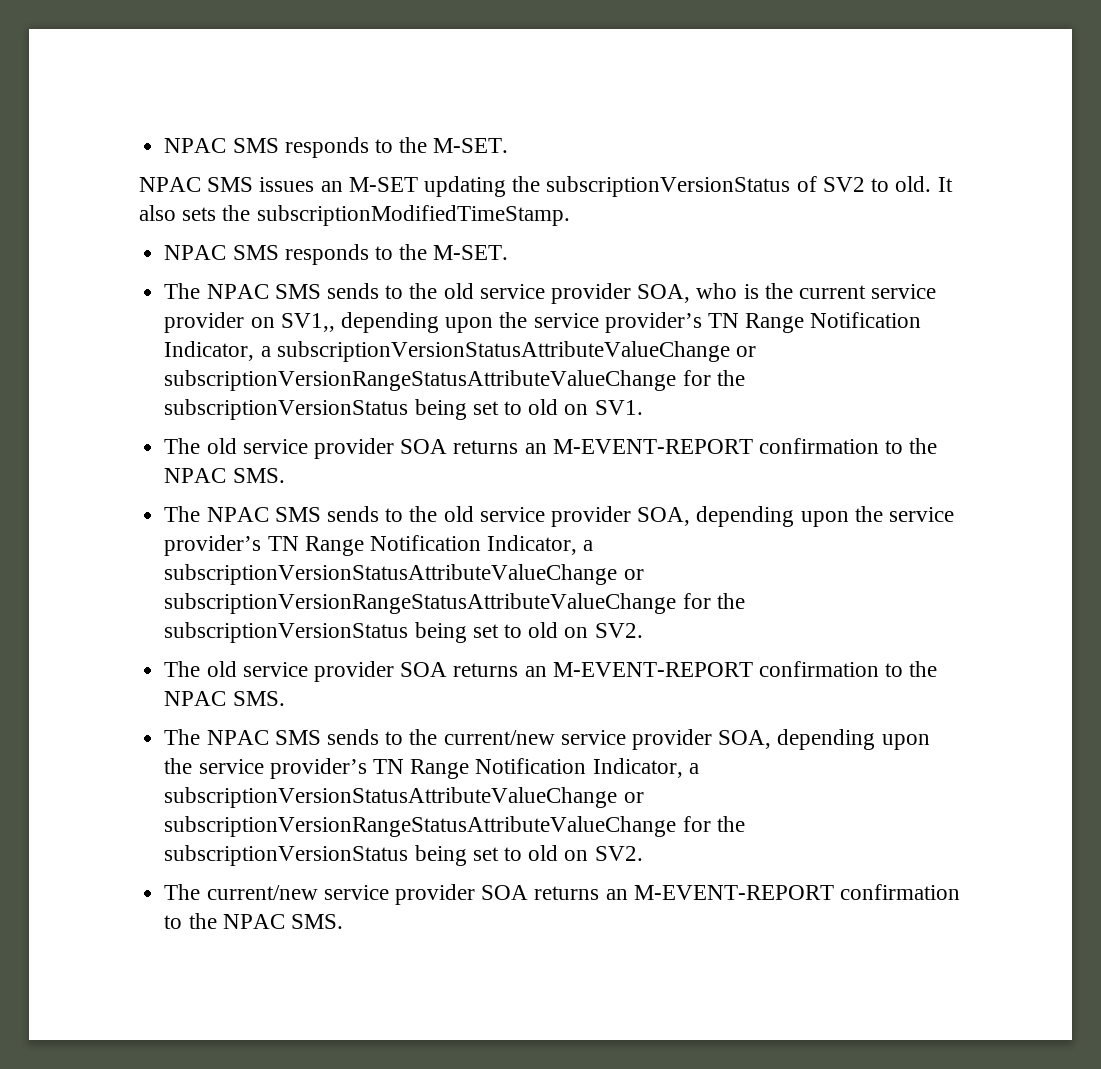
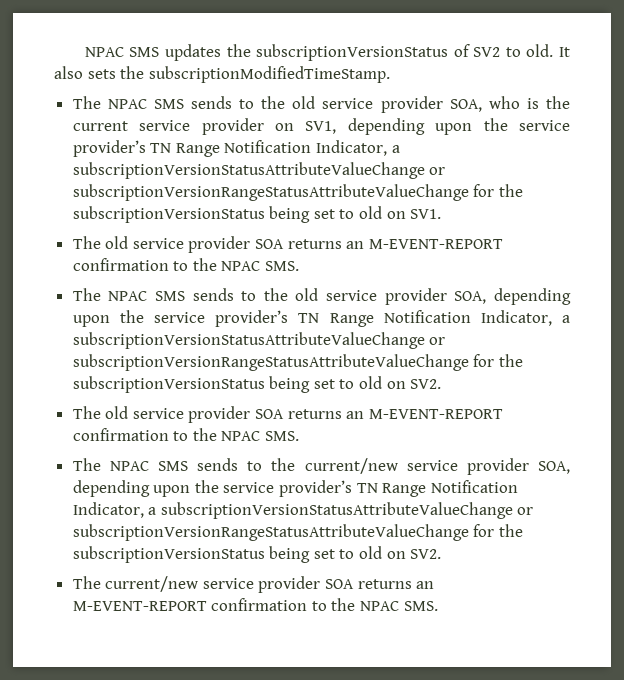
[164,137,509,158] [139,176,507,197] NPAC SMS responds to the M-SET. // NPAC SMS issues an M-SET updating -> [84,44,222,61] NPAC SMS updates
[164,244,509,265] // NPAC SMS responds to the M-SET. -> (390, 74) none
[280,313,335,332] SV1,, -> [305,121,337,134] SV1,

